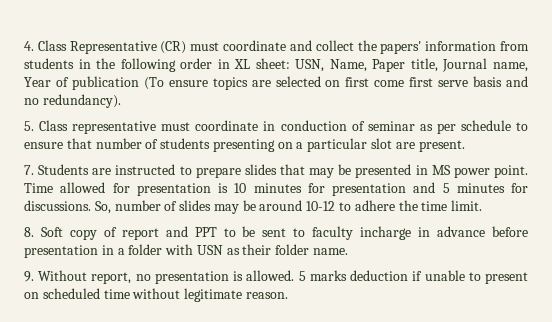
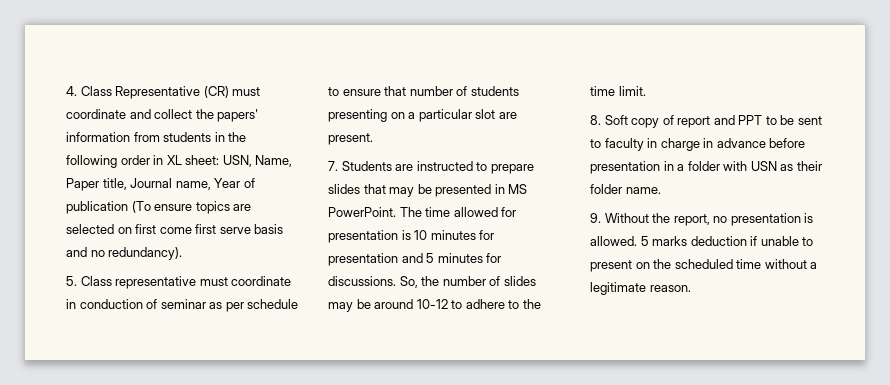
[453,165,529,178] [24,183,53,193] power point. Time -> [328,207,451,217] PowerPoint. The time
(111, 207) none -> [421,276,440,286] the
(395, 205) none -> [508,300,520,309] to
[360,226,412,240] incharge -> [647,138,700,151] in charge
(88, 275) none -> [652,213,671,223] the
(39, 295) none -> [653,259,672,269] the
(181, 293) none -> [810,262,818,269] a

